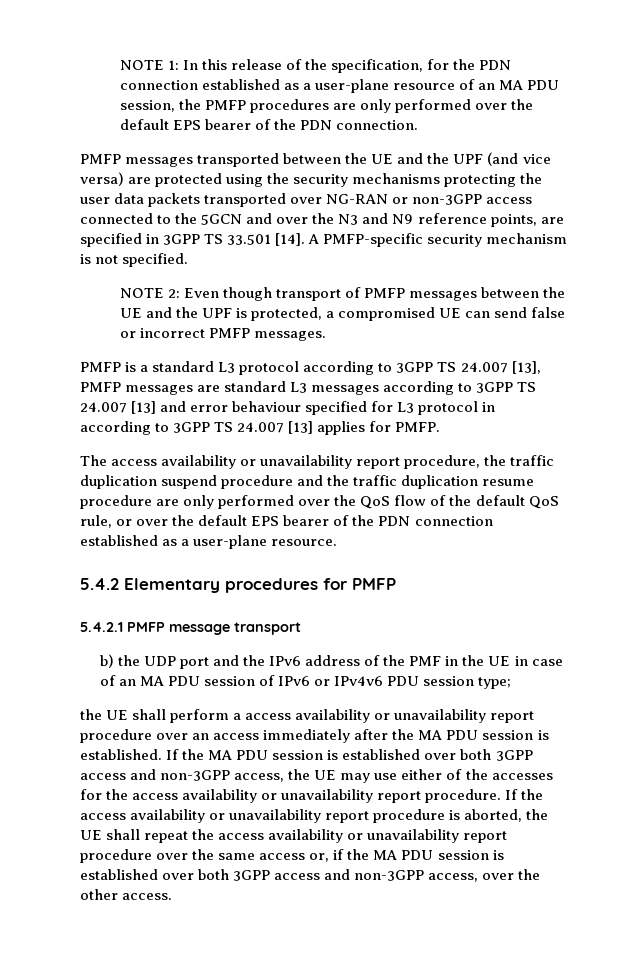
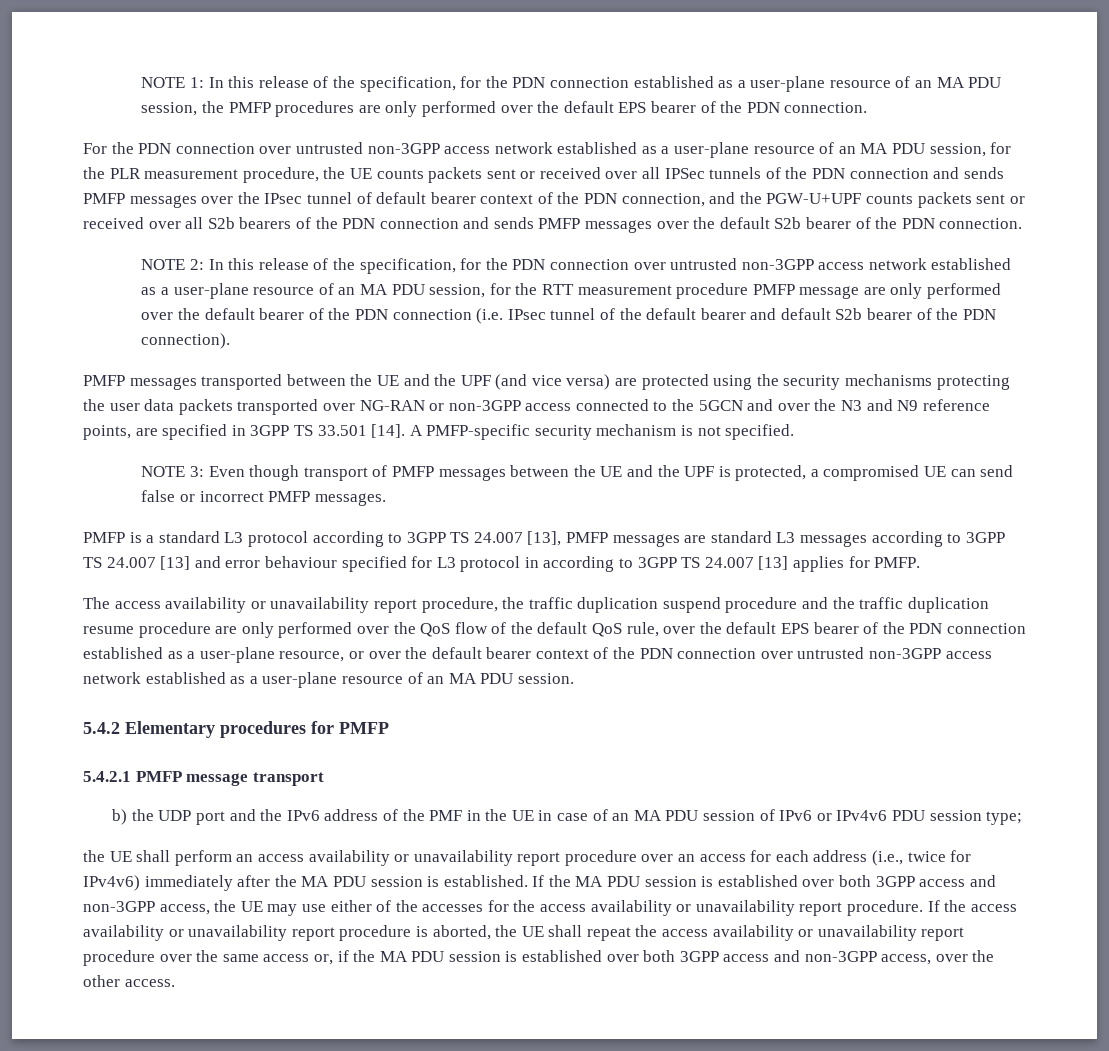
(418, 125) none -> [83,142,1012,158] [83,167,1004,183] [83,192,1025,208] [83,217,1023,233] [141,258,1012,274] [141,283,1002,299] [141,308,996,324] [141,333,231,349] // For the PDN connection over untrusted non-3GPP access network established as a user-plane resource of an MA PDU session, for the PLR measurement procedure, the UE counts packets sent or received over all IPSec tunnels of the PDN connection and sends PMFP messages over the IPsec tunnel of default bearer context of the PDN connection, and the PGW-U+UPF counts packets sent or received over all S2b bearers of the PDN connection and sends PMFP messages over the default S2b bearer of the PDN connection. // NOTE 2: In this release of the specification, for the PDN connection over untrusted non-3GPP access network established as a user-plane resource of an MA PDU session, for the RTT measurement procedure PMFP message are only performed over the default bearer of the PDN connection (i.e. IPsec tunnel of the default bearer and default S2b bearer of the PDN connection).
[167,289,180,298] 2: -> [190,466,205,477] 3:
[116,519,133,526] or -> (659, 629) none
[271,539,338,546] resource. -> [279,647,992,662] [83,672,574,688] resource, or over the default bearer context of the PDN connection over untrusted non-3GPP access network established as a user-plane resource of an MA PDU session.
[233,713,242,720] a -> [236,854,254,862] an
(260, 736) none -> [750,850,972,866] [83,875,140,891] for each address (i.e., twice for IPv4v6)

